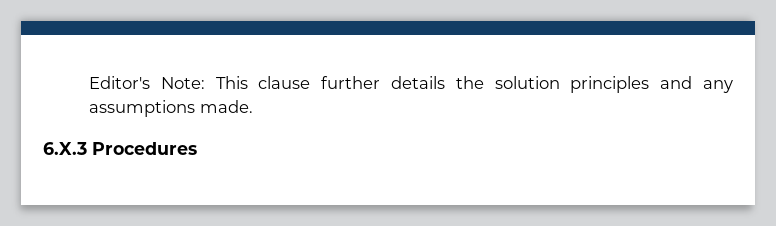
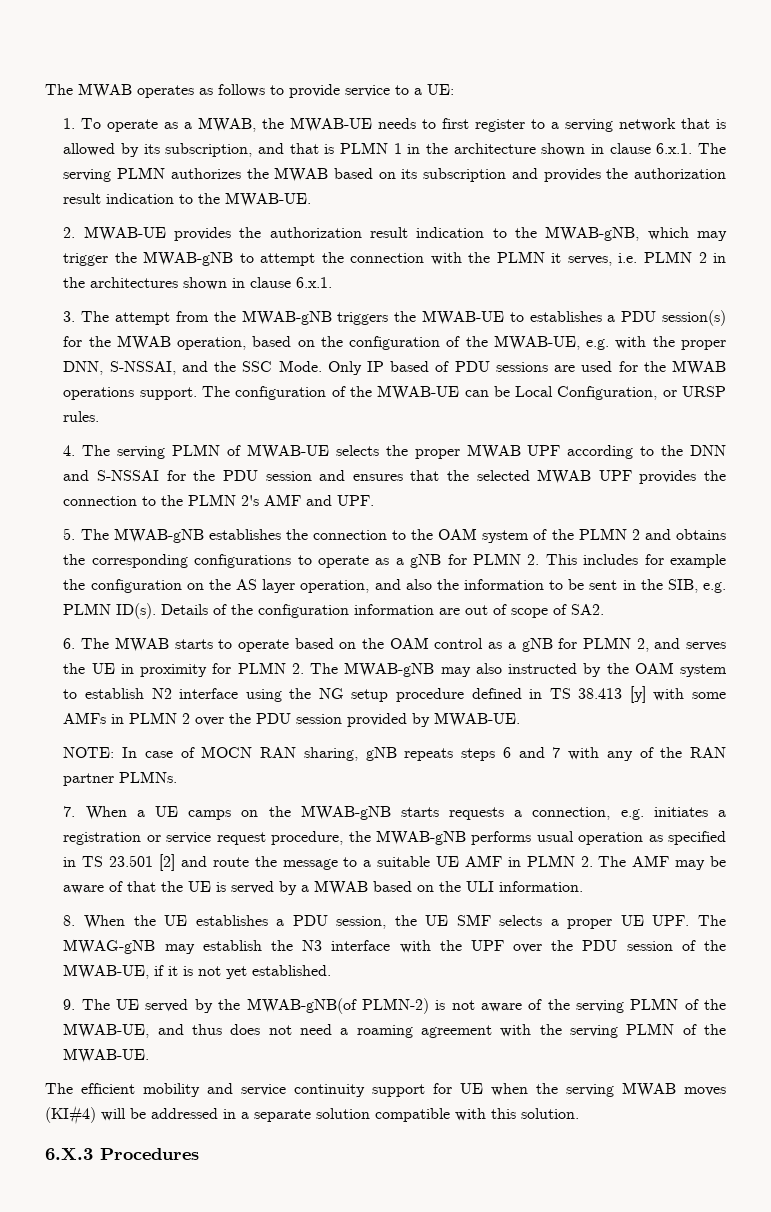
[89,76,734,93] [89,100,253,117] Editor's Note: This clause further details the solution principles and any assumptions made. -> [45,83,454,98] [63,117,726,132] [63,142,726,157] [63,167,726,182] [63,192,312,207] [63,226,728,241] [63,251,726,266] [63,277,333,290] [63,310,726,326] [63,335,727,350] [63,360,726,375] [63,385,726,400] [63,411,100,422] [63,444,727,459] [63,469,726,484] [63,494,375,506] [63,528,727,543] [63,553,727,568] [63,579,727,593] [63,603,605,619] [63,637,727,652] [63,662,728,677] [63,686,727,703] [63,712,521,727] [63,746,727,761] [63,771,178,786] [63,805,726,820] [63,830,727,845] [63,854,726,871] [63,880,584,895] [63,914,726,929] [63,939,726,954] [63,964,332,979] [63,998,726,1014] [63,1023,726,1038] [63,1048,150,1063] [45,1082,726,1097] [45,1105,579,1125] The MWAB operates as follows to provide service to a UE: // 1. To operate as a MWAB, the MWAB-UE needs to first register to a serving network that is allowed by its subscription, and that is PLMN 1 in the architecture shown in clause 6.x.1. The serving PLMN authorizes the MWAB based on its subscription and provides the authorization result indication to the MWAB-UE. // 2. MWAB-UE provides the authorization result indication to the MWAB-gNB, which may trigger the MWAB-gNB to attempt the connection with the PLMN it serves, i.e. PLMN 2 in the architectures shown in clause 6.x.1. // 3. The attempt from the MWAB-gNB triggers the MWAB-UE to establishes a PDU session(s) for the MWAB operation, based on the configuration of the MWAB-UE, e.g. with the proper DNN, S-NSSAI, and the SSC Mode. Only IP based of PDU sessions are used for the MWAB operations support. The configuration of the MWAB-UE can be Local Configuration, or URSP rules. // 4. The serving PLMN of MWAB-UE selects the proper MWAB UPF according to the DNN and S-NSSAI for the PDU session and ensures that the selected MWAB UPF provides the connection to the PLMN 2's AMF and UPF. // 5. The MWAB-gNB establishes the connection to the OAM system of the PLMN 2 and obtains the corresponding configurations to operate as a gNB for PLMN 2. This includes for example the configuration on the AS layer operation, and also the information to be sent in the SIB, e.g. PLMN ID(s). Details of the configuration information are out of scope of SA2. // 6. The MWAB starts to operate based on the OAM control as a gNB for PLMN 2, and serves the UE in proximity for PLMN 2. The MWAB-gNB may also instructed by the OAM system to establish N2 interface using the NG setup procedure defined in TS 38.413 [y] with some AMFs in PLMN 2 over the PDU session provided by MWAB-UE. // NOTE: In case of MOCN RAN sharing, gNB repeats steps 6 and 7 with any of the RAN partner PLMNs. // 7. When a UE camps on the MWAB-gNB starts requests a connection, e.g. initiates a registration or service request procedure, the MWAB-gNB performs usual operation as specified in TS 23.501 [2] and route the message to a suitable UE AMF in PLMN 2. The AMF may be aware of that the UE is served by a MWAB based on the ULI information. // 8. When the UE establishes a PDU session, the UE SMF selects a proper UE UPF. The MWAG-gNB may establish the N3 interface with the UPF over the PDU session of the MWAB-UE, if it is not yet established. // 9. The UE served by the MWAB-gNB(of PLMN-2) is not aware of the serving PLMN of the MWAB-UE, and thus does not need a roaming agreement with the serving PLMN of the MWAB-UE. // The efficient mobility and service continuity support for UE when the serving MWAB moves (KI#4) will be addressed in a separate solution compatible with this solution.

